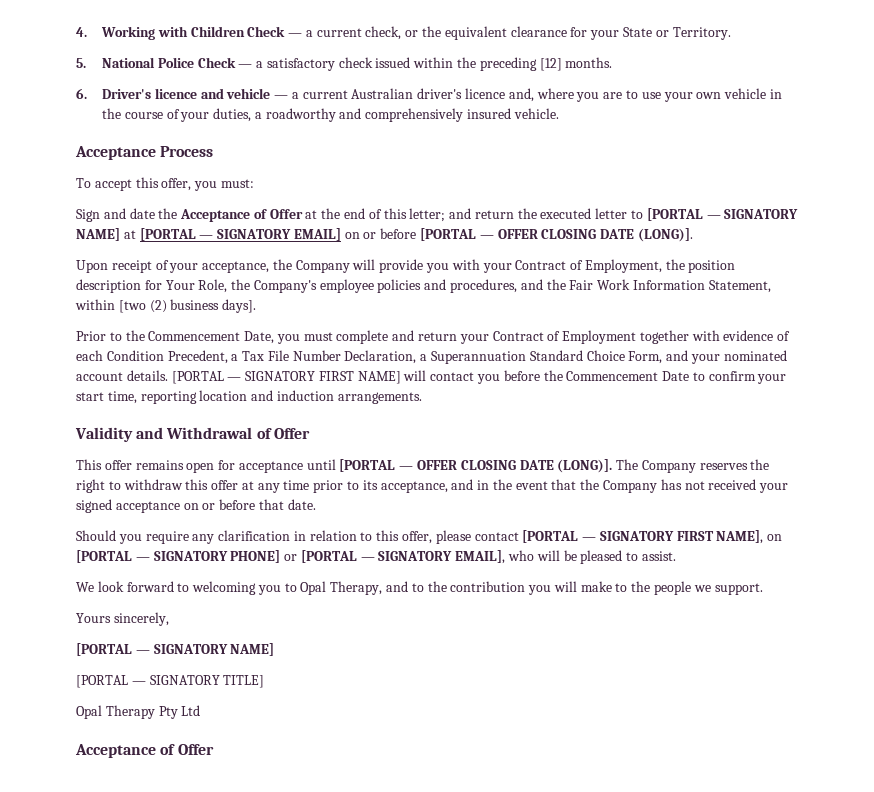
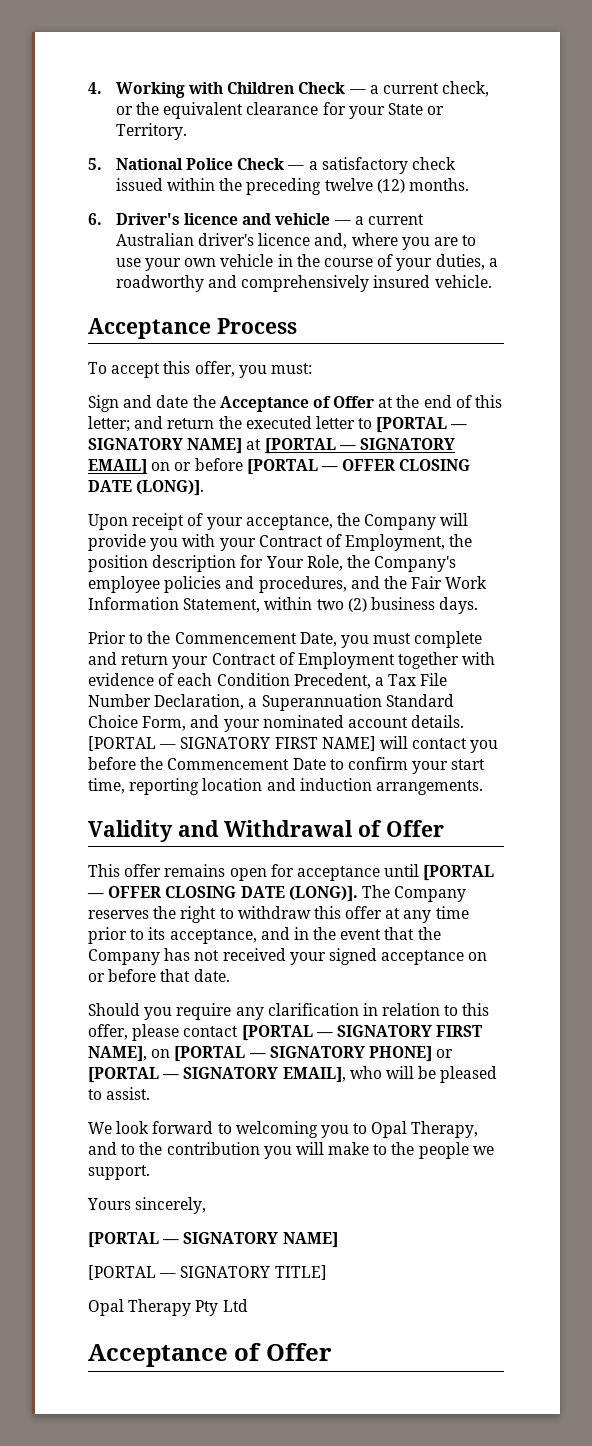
[539,58,562,71] [12] -> [324,178,405,193] twelve (12)
[118,300,146,313] [two -> [316,599,344,610] two
[222,299,257,313] days]. -> [439,597,479,614] days.

